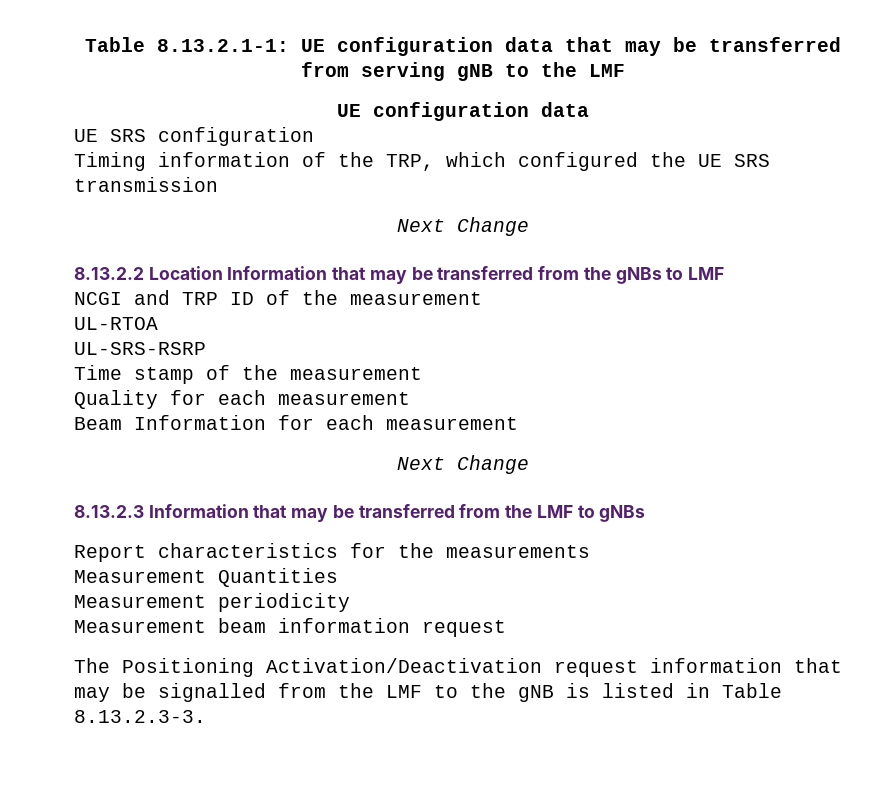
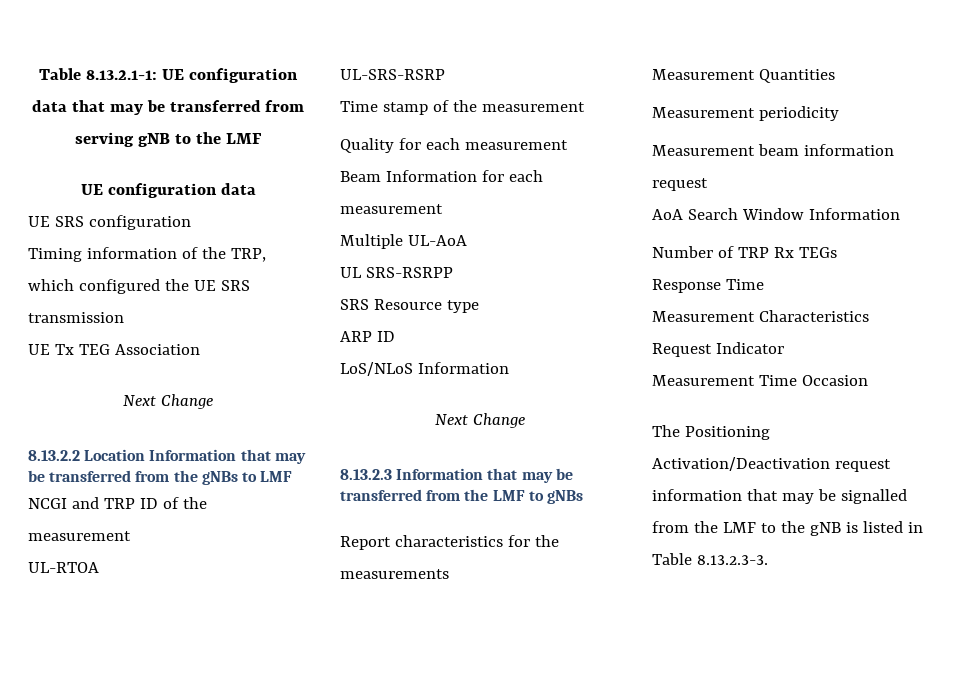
(218, 184) none -> [28,344,200,355] // UE Tx TEG Association
(518, 423) none -> [340,234,467,249] [340,267,453,278] [340,299,479,313] [340,331,395,342] [340,362,509,376] // Multiple UL-AoA // UL SRS-RSRPP // SRS Resource type // ARP ID // LoS/NLoS Information
(506, 628) none -> [652,208,900,220] [652,246,837,258] [652,279,764,293] [652,310,869,322] [652,342,784,357] [652,375,868,386] // AoA Search Window Information // Number of TRP Rx TEGs // Response Time // Measurement Characteristics Request Indicator // Measurement Time Occasion

